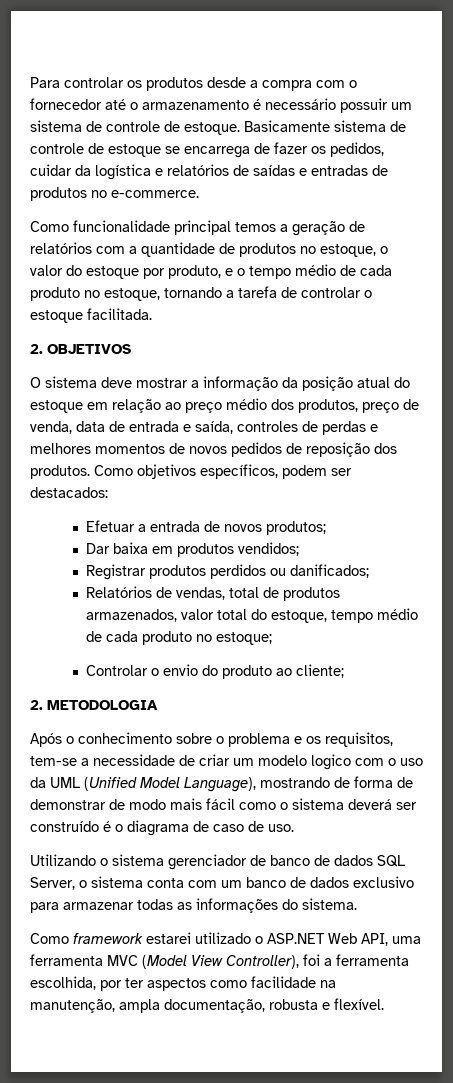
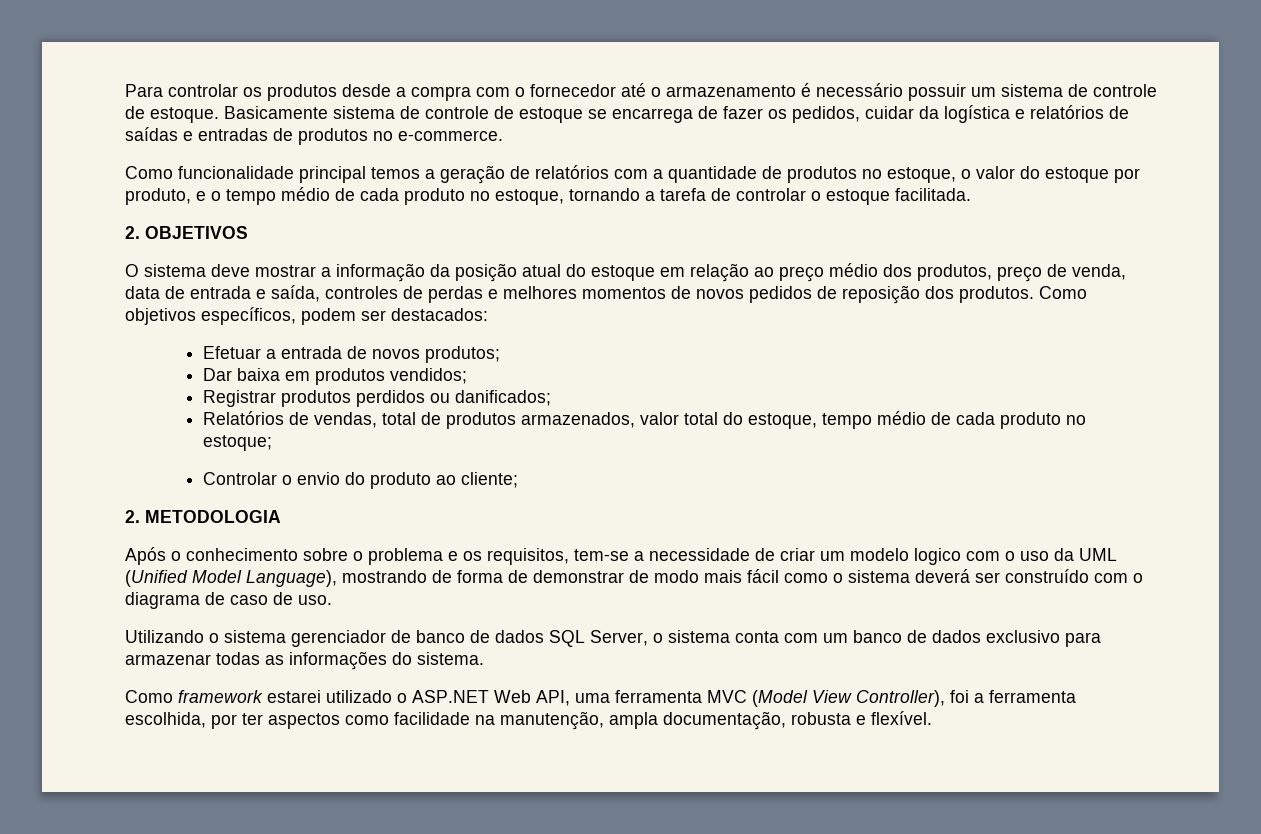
[103,821,111,832] é -> [1094,573,1128,583] com

